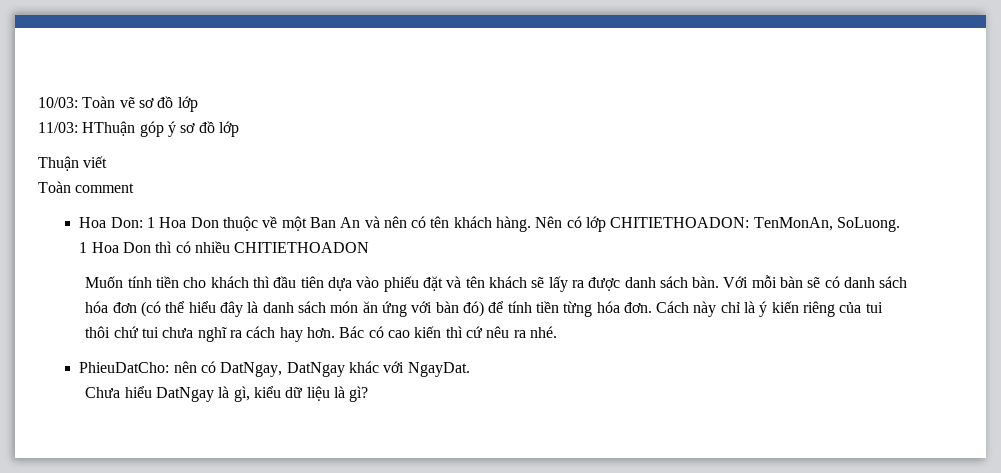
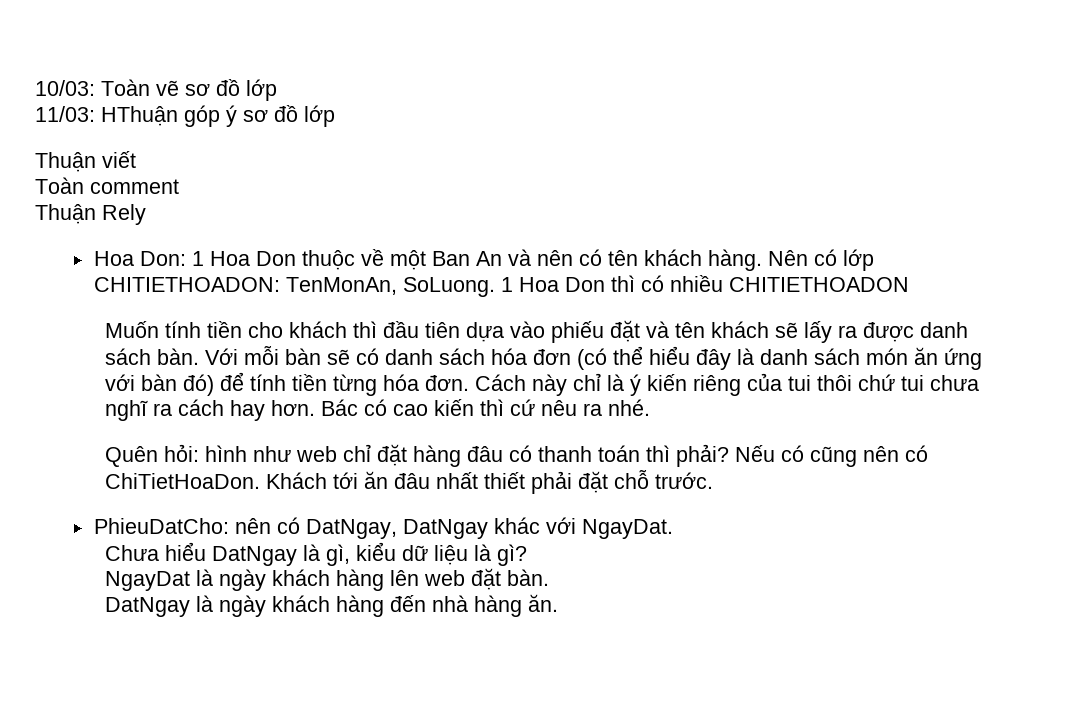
(135, 188) none -> [35,204,146,225] // Thuận Rely
(557, 332) none -> [104,444,928,467] [104,470,713,494] // Quên hỏi: hình như web chỉ đặt hàng đâu có thanh toán thì phải? Nếu có cũng nên có ChiTietHoaDon. Khách tới ăn đâu nhất thiết phải đặt chỗ trước.
(369, 394) none -> [104,568,549,591] [104,594,558,617] // NgayDat là ngày khách hàng lên web đặt bàn. // DatNgay là ngày khách hàng đến nhà hàng ăn.

